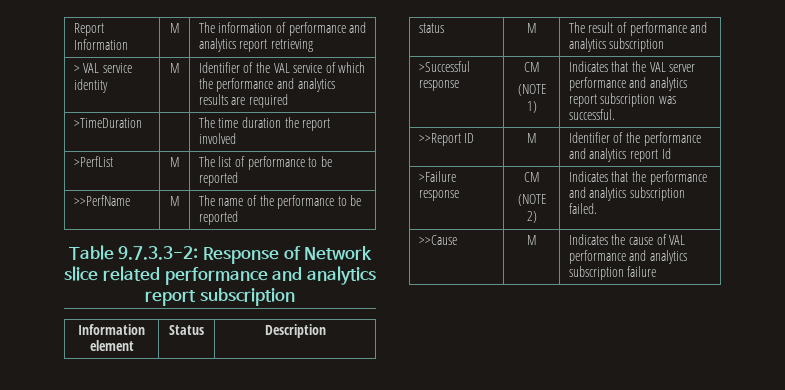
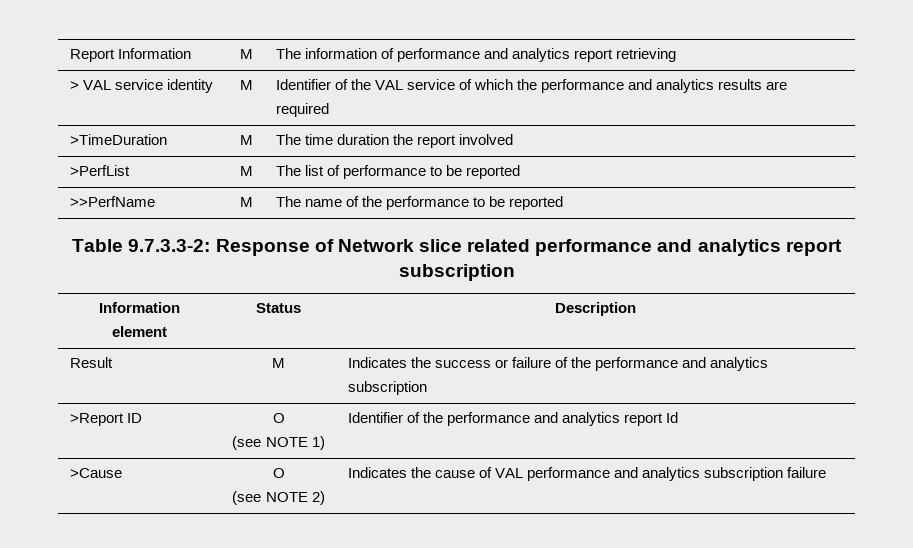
(142, 123) none -> [239,135,253,145] M
[418,23,444,33] [526,23,537,33] [568,22,708,36] [568,38,665,52] [418,61,470,72] [418,80,459,91] [523,62,540,72] [517,84,546,96] [526,101,537,113] [568,61,696,72] [568,77,687,91] [568,93,676,107] [568,109,615,120] [418,133,475,146] [526,133,537,143] status | M | The result of performance and analytics subscription // >Successful response | CM // (NOTE 1) | Indicates that the VAL server performance and analytics report subscription was successful. // >>Report ID | M -> [69,357,113,368] [272,358,285,368] [347,357,769,371] [347,381,427,395] [69,413,142,426] [272,413,285,423] [232,436,325,450] Result | M | Indicates the success or failure of the performance and analytics subscription // >Report ID | O // (see NOTE 1)
[418,171,456,182] [418,190,459,201] [523,172,540,182] [517,194,546,206] [526,211,537,223] [568,171,707,185] [568,187,685,201] [568,203,597,214] [418,235,457,245] [526,235,537,245] >Failure response | CM // (NOTE 2) | Indicates that the performance and analytics subscription failed. // >>Cause | M -> [69,468,122,478] [272,468,285,478] [232,491,325,505] >Cause | O // (see NOTE 2)

